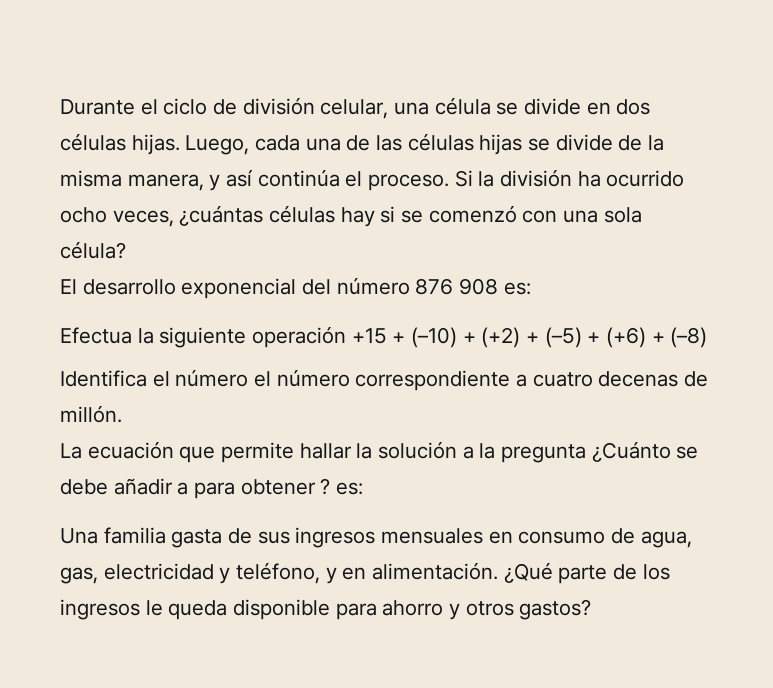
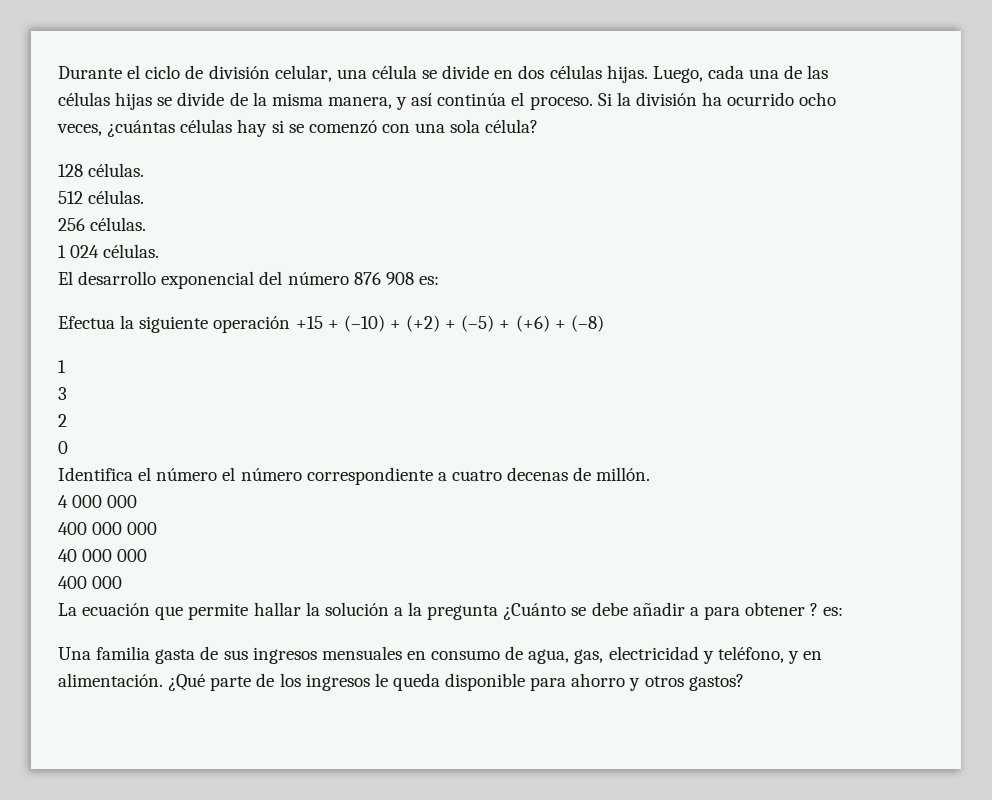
(126, 250) none -> [58,163,145,177] [58,190,145,204] [58,217,147,231] [58,244,160,258] // 128 células. // 512 células. // 256 células. // 1 024 células.
(708, 337) none -> [58,360,66,373] [58,387,67,400] [58,414,67,427] [58,441,68,454] // 1 // 3 // 2 // 0
(122, 414) none -> [58,495,138,508] [58,522,158,535] [58,549,148,562] [58,576,123,589] // 4 000 000 // 400 000 000 // 40 000 000 // 400 000

